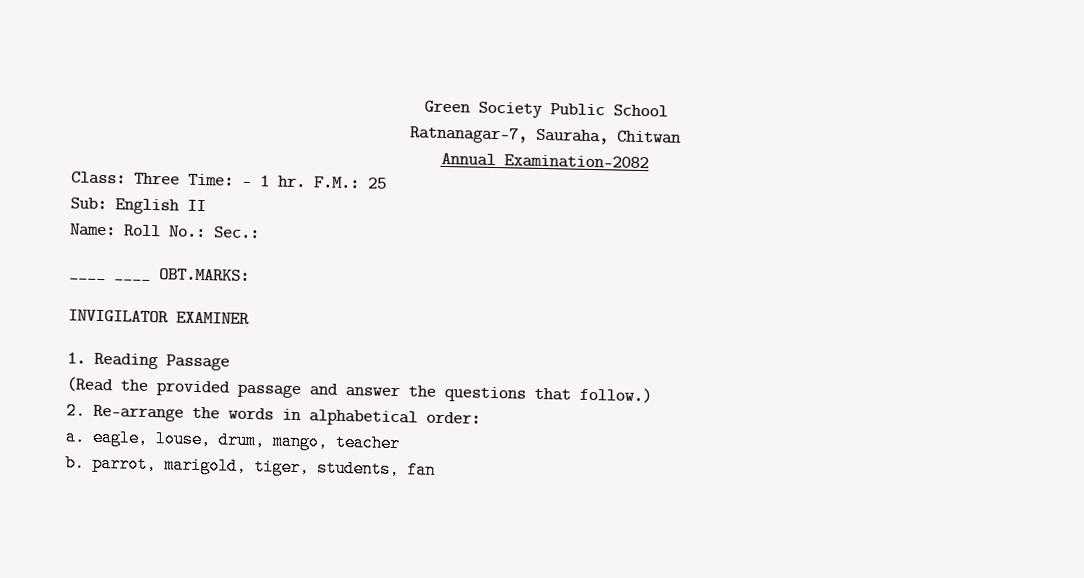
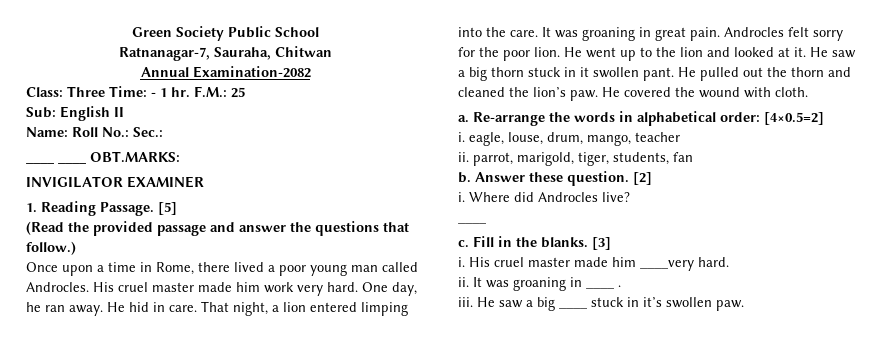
[166,354,230,371] Passage -> [100,202,177,216] Passage. [5]
[66,402,86,420] 2. -> [26,262,418,276] [26,282,417,296] [26,301,408,316] [458,27,843,41] [458,47,856,61] [458,67,851,81] [458,87,808,101] [458,115,469,123] Once upon a time in Rome, there lived a poor young man called Androcles. His cruel master made him work very hard. One day, he ran away. He hid in care. That night, a lion entered limping into the care. It was groaning in great pain. Androcles felt sorry for the poor lion. He went up to the lion and looked at it. He saw a big thorn stuck in it swollen pant. He pulled out the thorn and cleaned the lion’s paw. He covered the wound with cloth. // a.
[65,428,86,446] // a. -> [764,112,824,125] [458,132,465,142] [4×0.5=2] // i.
[65,454,85,472] b. -> [458,152,469,162] ii.
(436, 470) none -> [458,171,652,186] [458,192,630,202] [458,222,486,224] [458,236,611,250] [458,257,729,271] [458,277,582,291] [586,287,614,289] [618,285,621,287] [458,297,587,311] [591,297,744,311] // b. Answer these question. [2] // i. Where did Androcles live? // ____ // c. Fill in the blanks. [3] // i. His cruel master made him ____very hard. // ii. It was groaning in ____ . // iii. He saw a big ____ stuck in it’s swollen paw.

